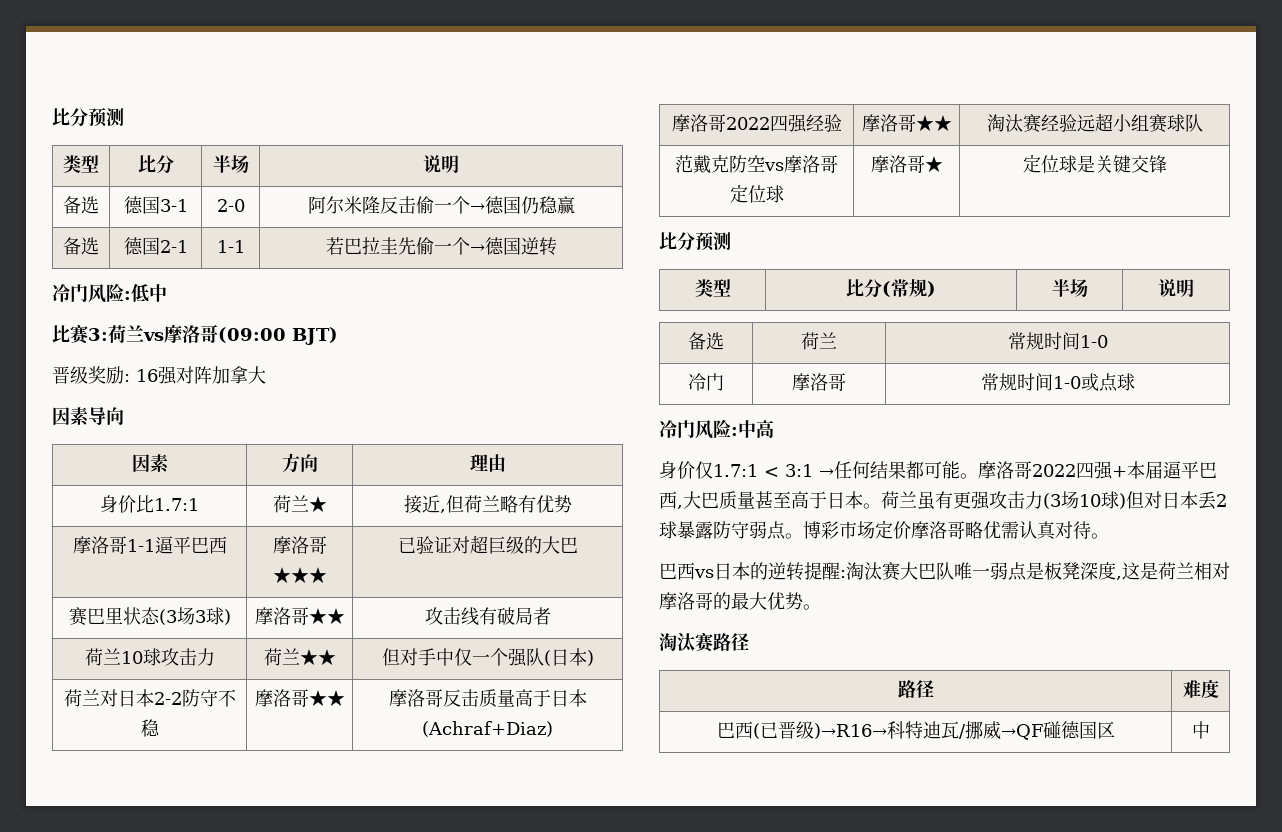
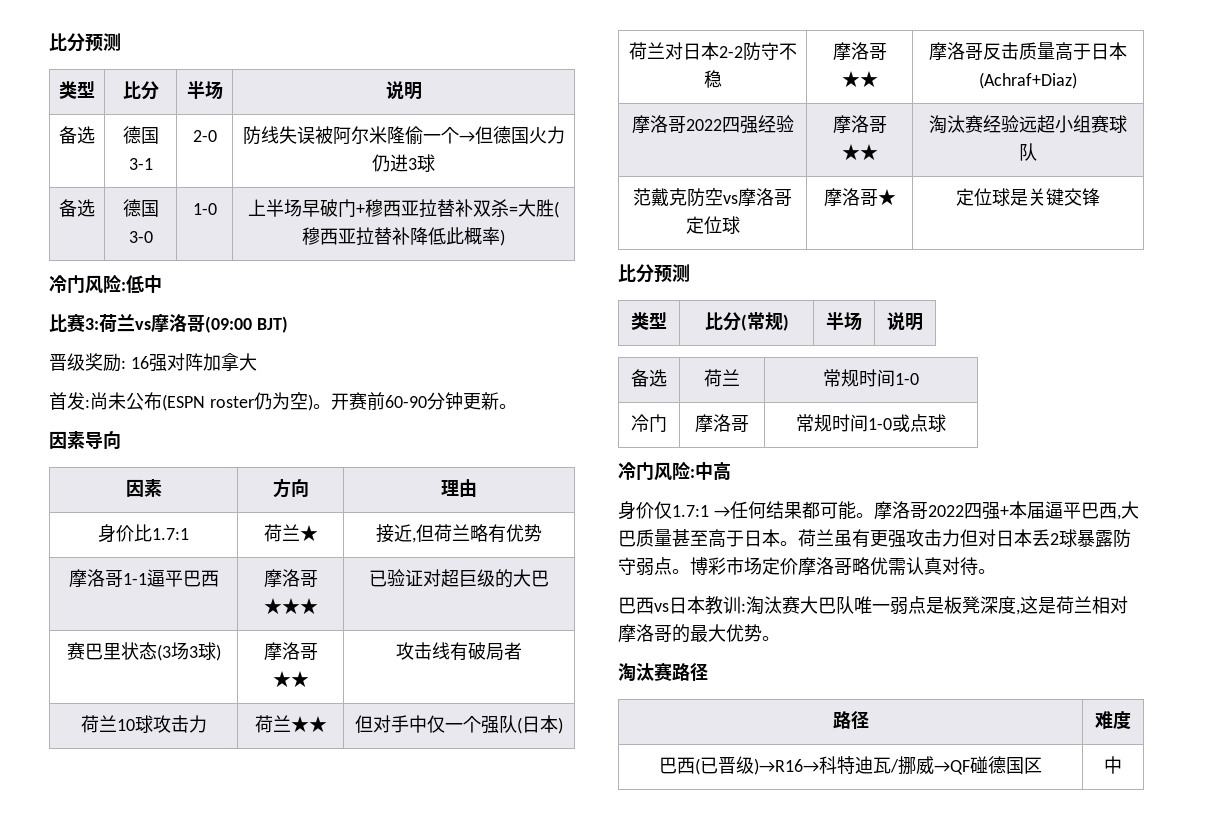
(245, 205) none -> [242,126,333,145] 防线失误被
[379,196,575,214] [63,237,99,255] [123,237,188,255] [216,240,245,253] [325,237,557,256] 反击偷一个→德国仍稳赢 // 备选 | 德国2-1 | 1-1 | 若巴拉圭先偷一个→德国逆转 -> [404,126,565,145] [372,154,435,172] [59,199,95,217] [122,199,159,217] [128,231,153,243] [192,203,217,215] [248,199,559,218] [302,227,505,246] 偷一个→但德国火力仍进3球 // 备选 | 德国3-0 | 1-0 | 上半场早破门+穆西亚拉替补双杀=大胜(穆西亚拉替补降低此概率)
(266, 375) none -> [49,392,517,411] // 首发:尚未公布(ESPN roster仍为空)。开赛前60-90分钟更新。
[764,464,813,477] < 3:1 -> (709, 511) none
[1043,491,1126,509] (3场10球) -> (960, 538) none
[750,562,840,581] 的逆转提醒 -> [705,596,741,615] 教训

